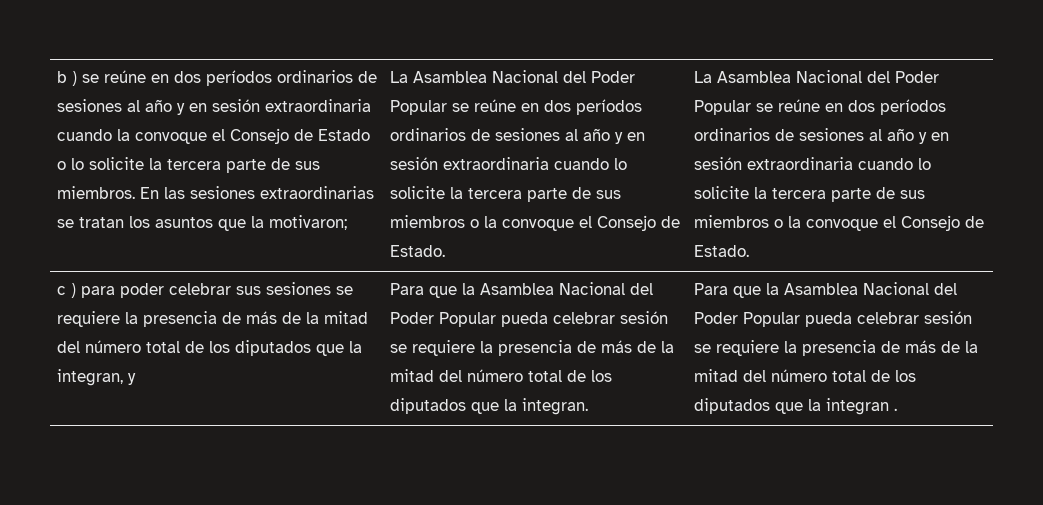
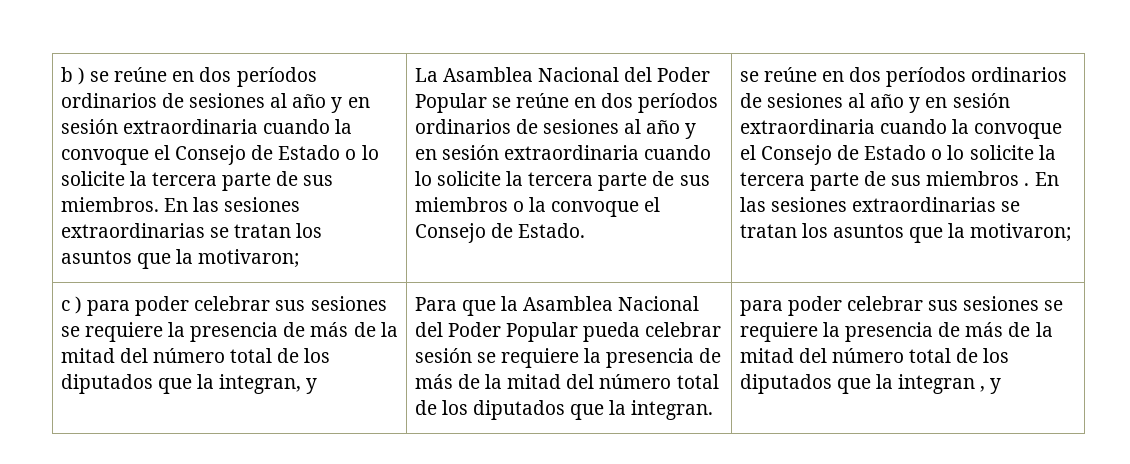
[693,70,939,83] [693,100,751,115] La Asamblea Nacional del Poder Popular -> (586, 230) none
[917,158,931,170] [693,186,925,202] [693,215,984,231] [693,245,749,257] lo solicite la tercera parte de sus miembros o la convoque el Consejo de Estado. -> [952,119,1063,139] [739,145,1056,165] [739,171,1059,191] [739,197,1021,212] [739,223,1072,243] la convoque el Consejo de Estado o lo solicite la tercera parte de sus miembros . En las sesiones extraordinarias se tratan los asuntos que la motivaron;
[693,282,957,298] [693,311,972,327] Para que la Asamblea Nacional del Poder Popular pueda celebrar sesión -> [739,296,1040,316] para poder celebrar sus sesiones
[893,408,897,411] . -> [980,378,1002,394] , y

